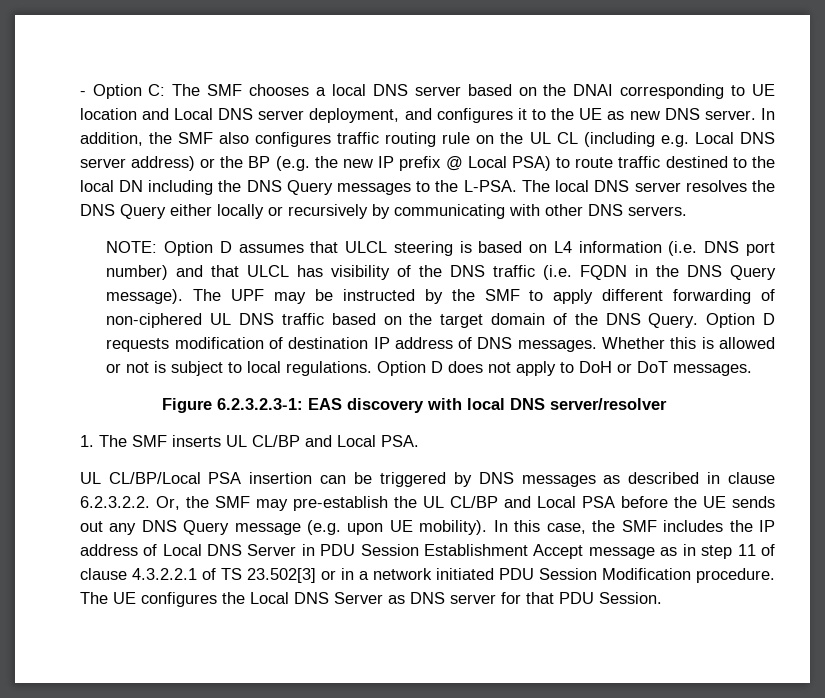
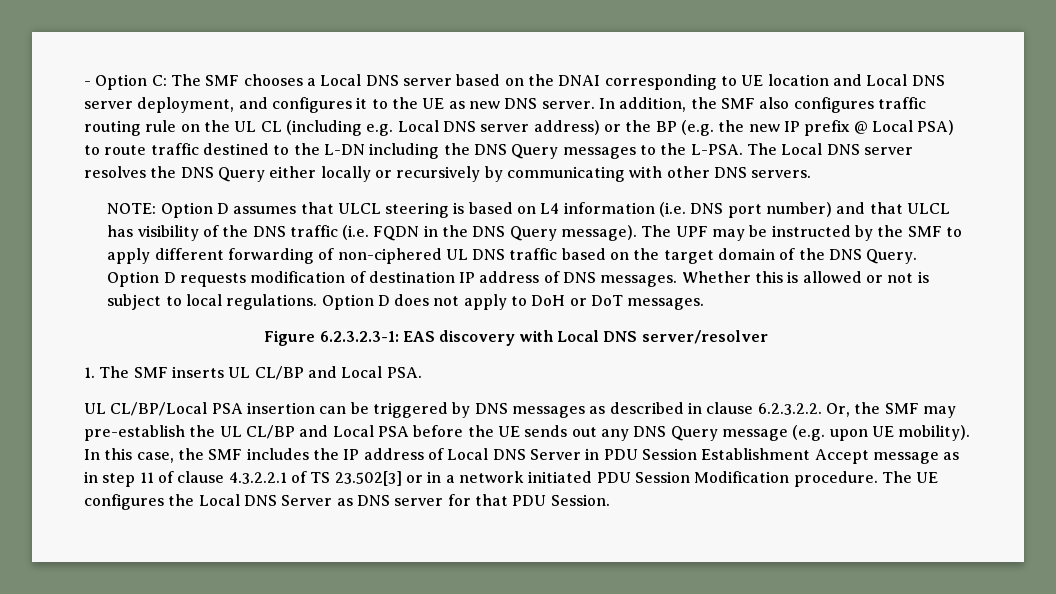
[331,84,366,96] local -> [320,74,362,86] Local
[79,180,143,192] local DN -> [324,144,366,155] L-DN
[555,180,590,192] local -> [781,143,823,155] Local
[467,398,505,410] local -> [556,330,599,342] Local

